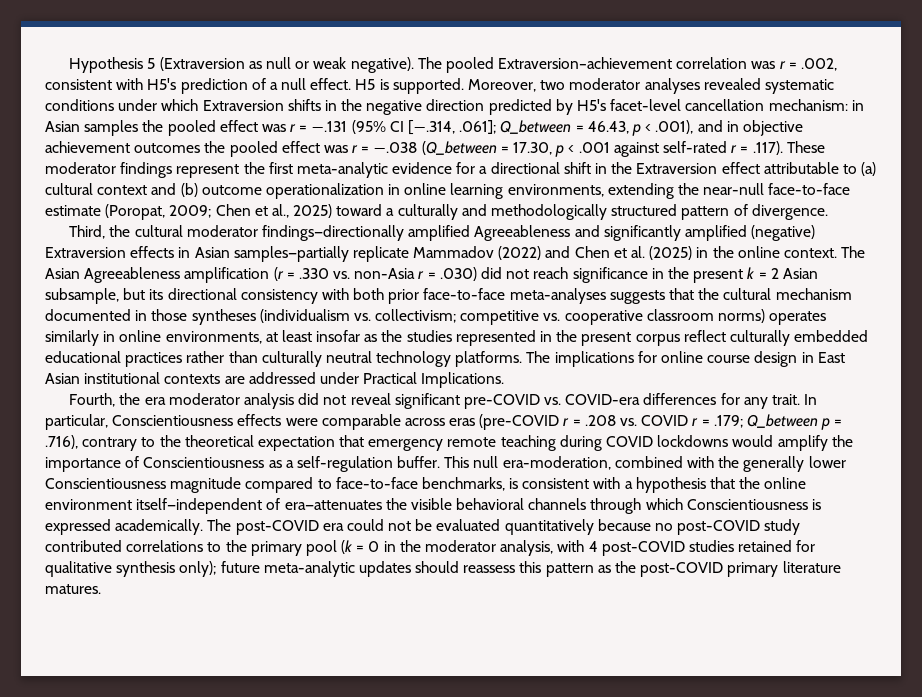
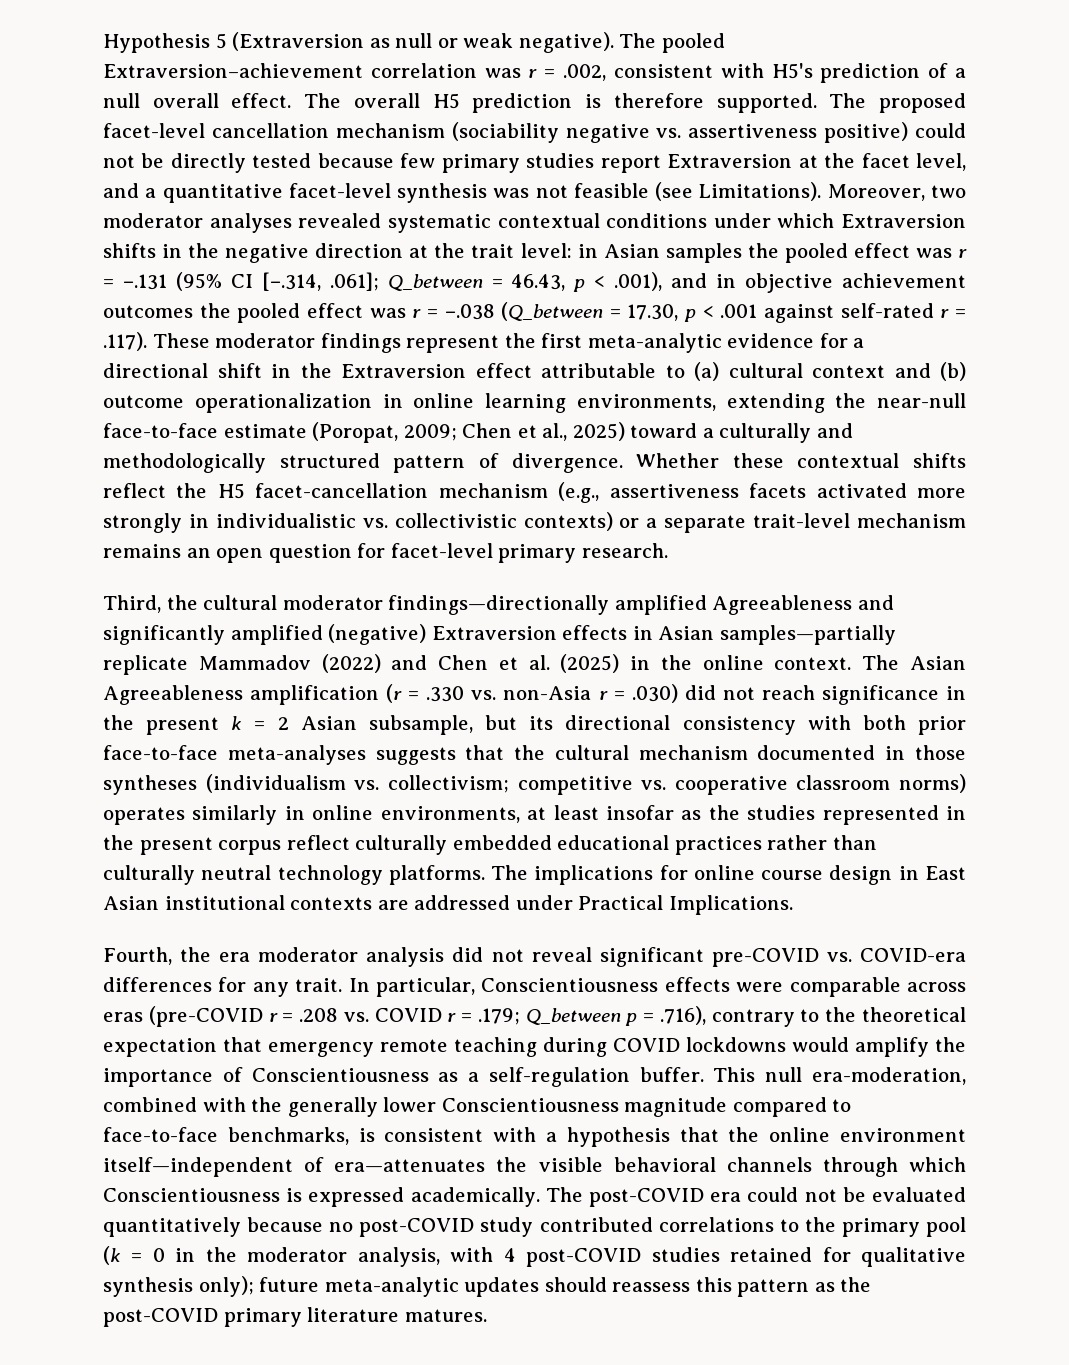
[310,78,464,94] effect. H5 is supported. -> [152,93,967,113] [103,122,966,143] [103,153,966,173] [103,182,822,203] overall effect. The overall H5 prediction is therefore supported. The proposed facet-level cancellation mechanism (sociability negative vs. assertiveness positive) could not be directly tested because few primary studies report Extraversion at the facet level, and a quantitative facet-level synthesis was not feasible (see Limitations).
(834, 86) none -> [497,213,600,228] contextual
[488,99,848,115] predicted by H5's facet-level cancellation mechanism: -> [409,243,572,258] at the trait level:
(828, 212) none -> [636,453,966,468] [103,482,967,503] [103,512,966,533] [103,543,668,563] Whether these contextual shifts reflect the H5 facet-cancellation mechanism (e.g., assertiveness facets activated more strongly in individualistic vs. collectivistic contexts) or a separate trait-level mechanism remains an open question for facet-level primary research.

